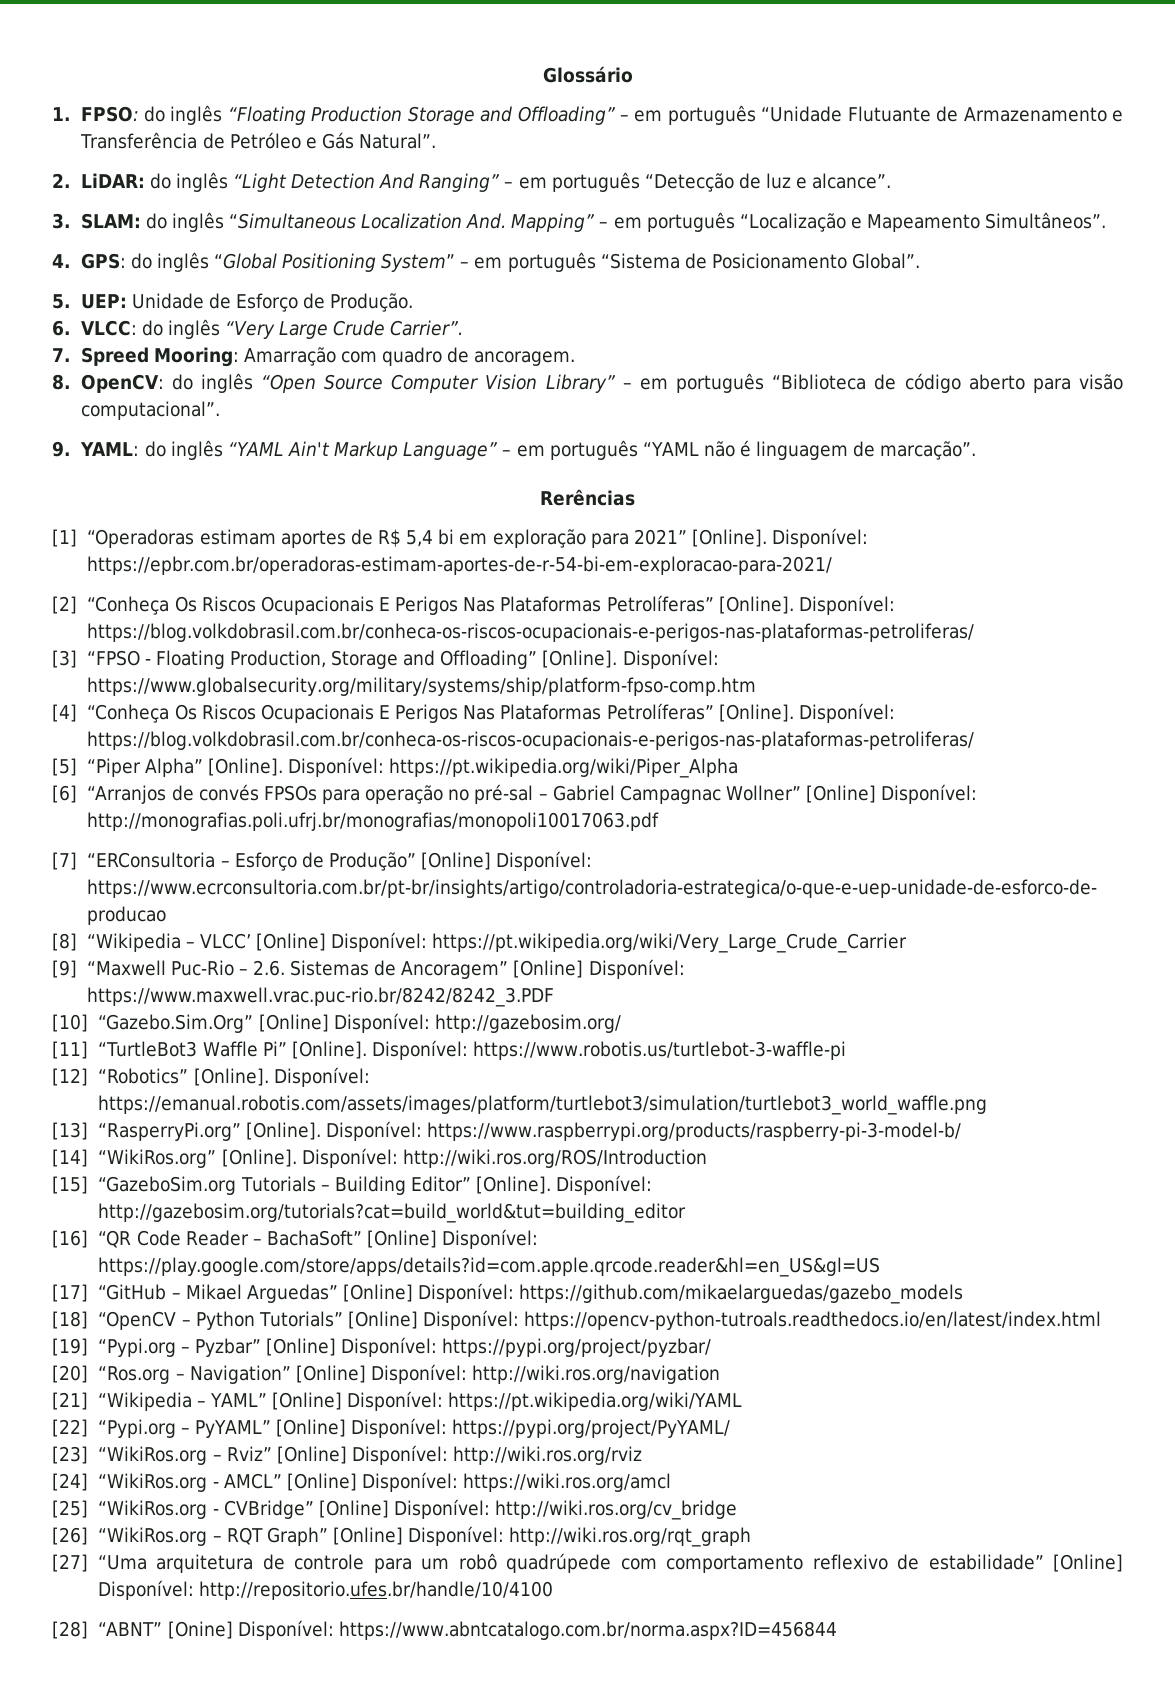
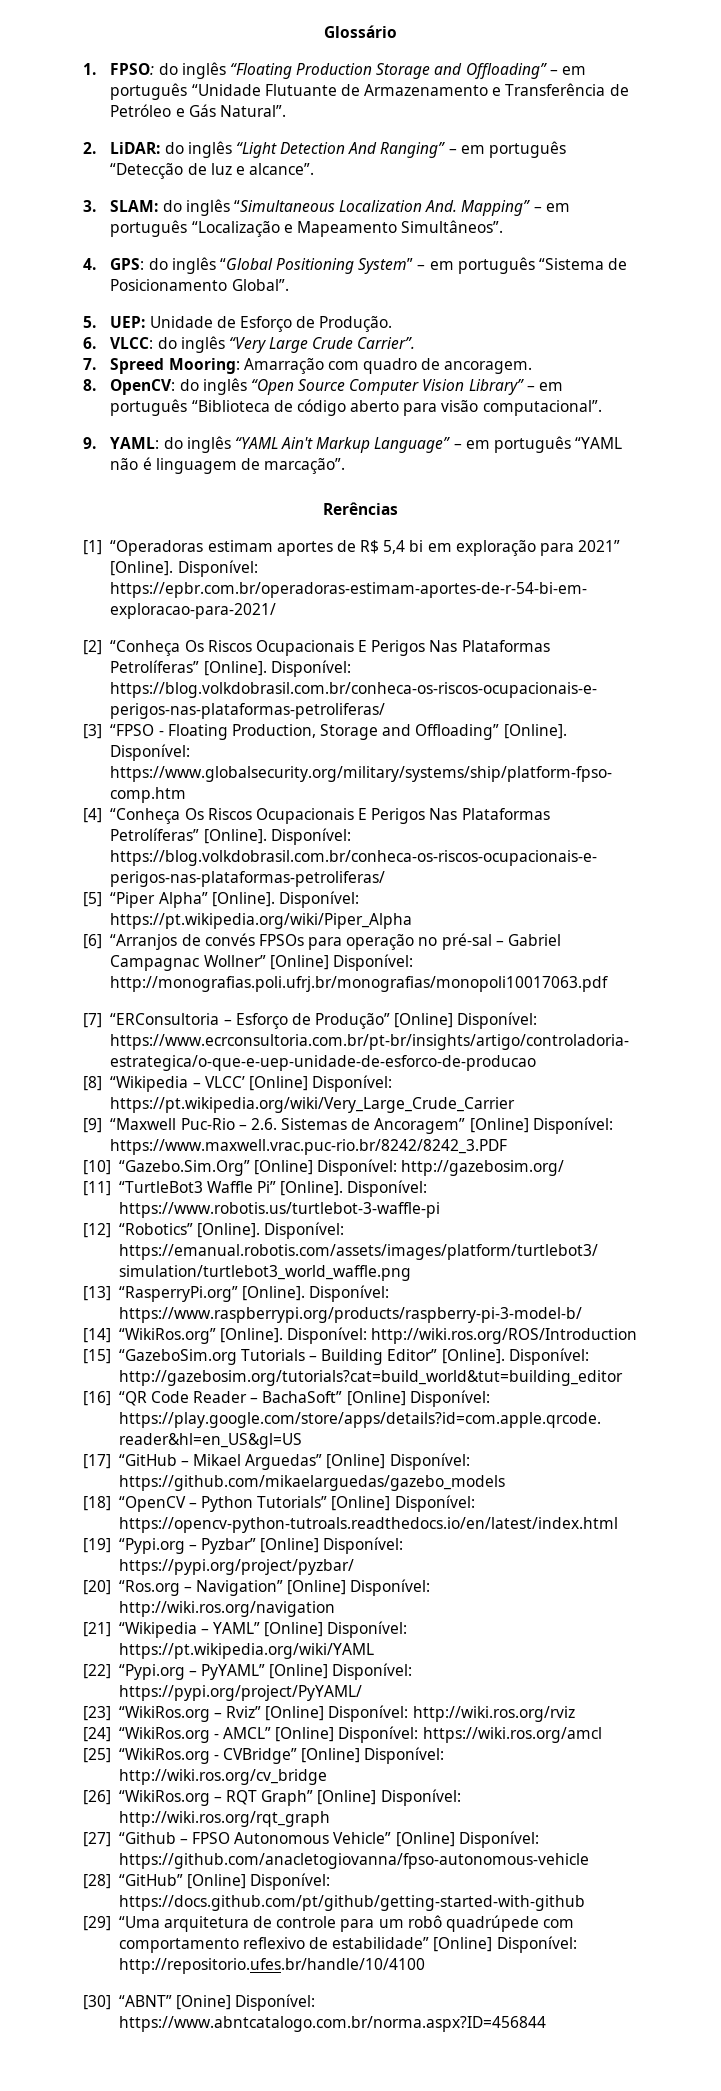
(88, 1563) none -> [118,1831,539,1848] [118,1853,589,1869] [83,1873,331,1890] [118,1895,585,1911] [83,1916,111,1931] “Github – FPSO Autonomous Vehicle” [Online] Disponível: https://github.com/anacletogiovanna/fpso-autonomous-vehicle // [28] “GitHub” [Online] Disponível: https://docs.github.com/pt/github/getting-started-with-github // [29]
[52,1621,88,1639] [28] -> [83,1995,111,2010] [30]

